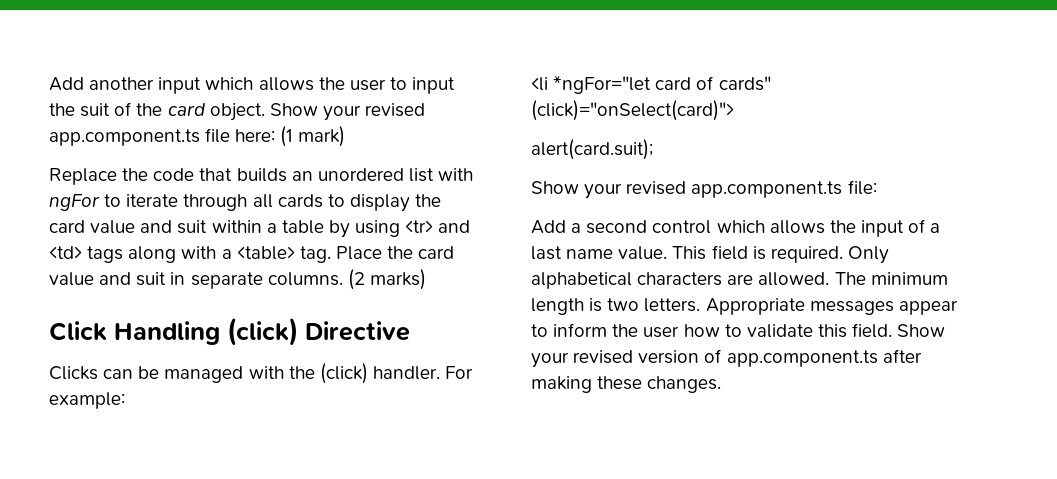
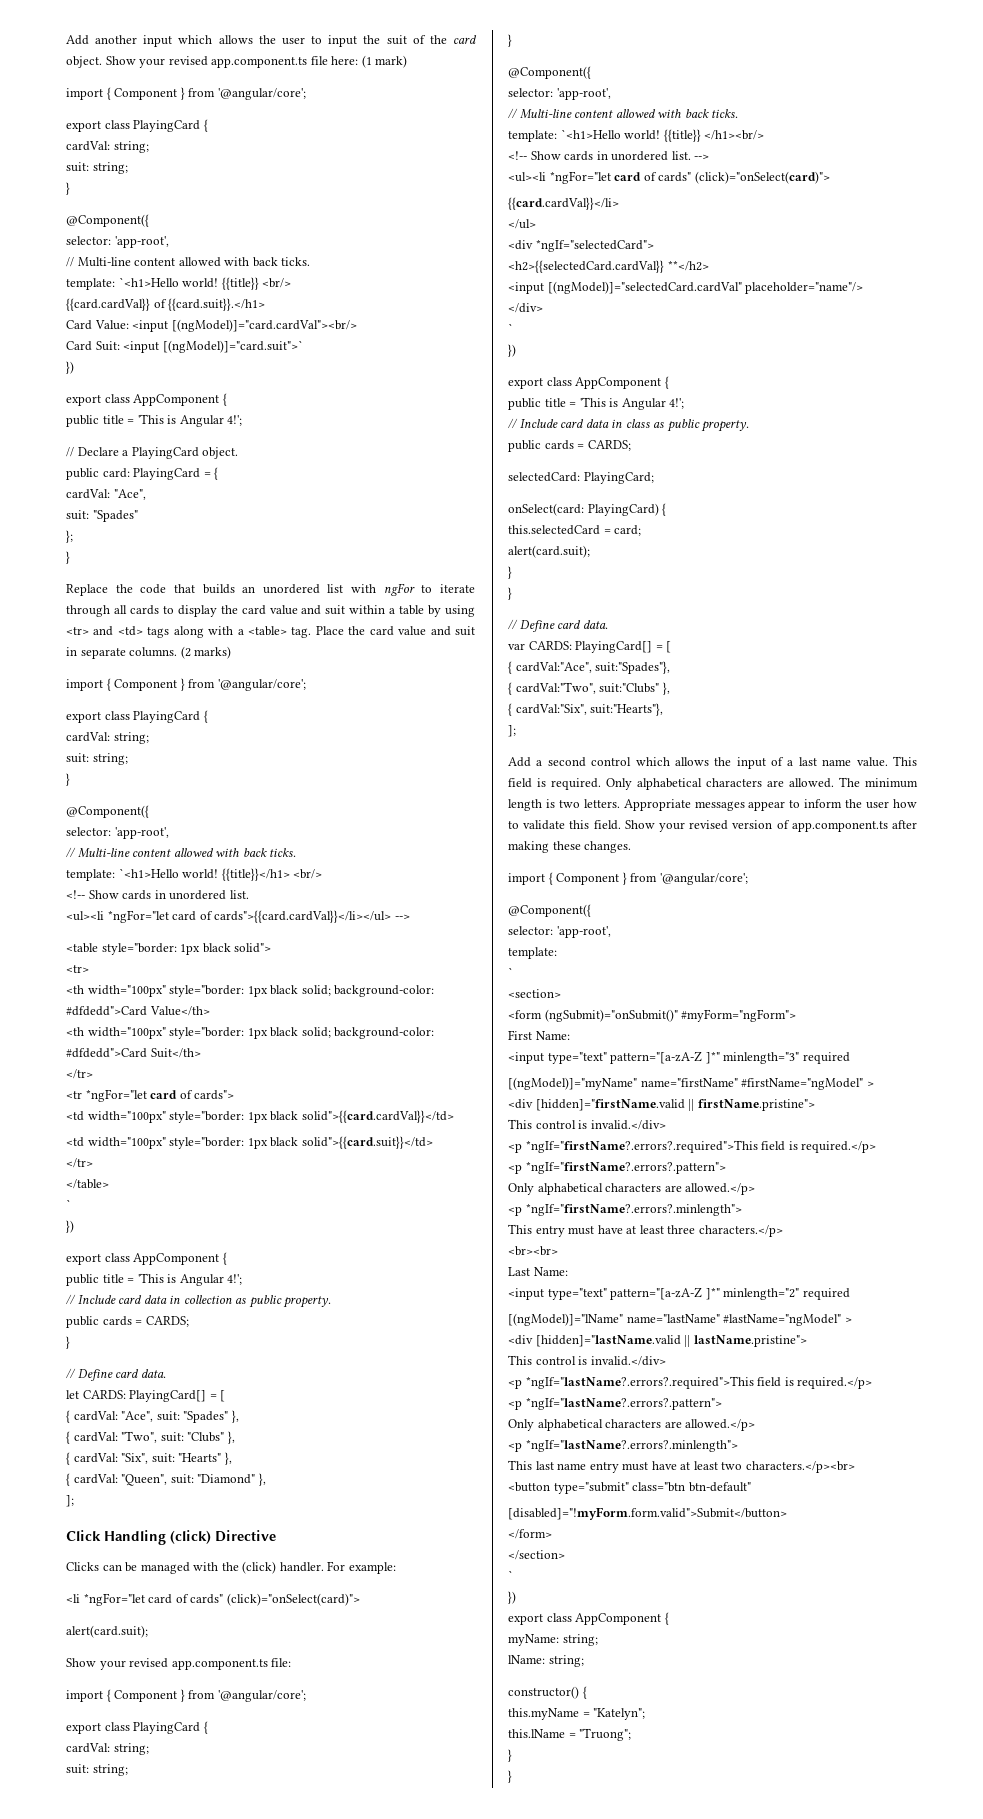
(345, 136) none -> [66,87,306,100] [66,119,208,132] [66,141,149,153] [66,162,128,174] [66,182,70,195] [66,214,149,227] [66,236,169,248] [66,257,311,267] [66,277,292,290] [66,298,266,311] [66,319,357,332] [66,340,303,353] [66,361,74,374] [66,393,227,406] [66,414,243,427] [66,447,239,459] [66,467,219,480] [66,489,146,500] [66,510,138,522] [66,530,73,543] [66,551,70,564] // import { Component } from '@angular/core'; // export class PlayingCard { // cardVal: string; // suit: string; // } // @Component({ // selector: 'app-root', // // Multi-line content allowed with back ticks. // template: `<h1>Hello world! {{title}} <br/> // {{card.cardVal}} of {{card.suit}}.</h1> // Card Value: <input [(ngModel)]="card.cardVal"><br/> // Card Suit: <input [(ngModel)]="card.suit">` // }) // export class AppComponent { // public title = 'This is Angular 4!'; // // Declare a PlayingCard object. // public card: PlayingCard = { // cardVal: "Ace", // suit: "Spades" // }; // }
(426, 279) none -> [66,678,306,691] [66,710,208,723] [66,732,149,744] [66,753,128,765] [66,773,70,786] [66,805,149,818] [66,827,169,839] [66,847,297,858] [66,868,323,881] [66,890,249,900] [66,910,410,923] [66,943,272,955] [66,965,89,973] [66,985,435,997] [66,1006,210,1016] [66,1027,435,1039] [66,1048,201,1058] [66,1069,93,1079] [66,1089,235,1102] [66,1110,454,1123] [66,1136,433,1149] [66,1158,93,1168] [66,1179,109,1189] [66,1199,71,1209] [66,1220,74,1233] [66,1252,227,1265] [66,1273,243,1286] [66,1294,332,1308] [66,1316,189,1328] [66,1336,70,1349] [66,1368,166,1381] [66,1390,226,1402] [66,1410,239,1423] [66,1431,235,1444] [66,1452,232,1465] [66,1473,266,1486] [66,1495,74,1507] // import { Component } from '@angular/core'; // export class PlayingCard { // cardVal: string; // suit: string; // } // @Component({ // selector: 'app-root', // // Multi-line content allowed with back ticks. // template: `<h1>Hello world! {{title}}</h1> <br/> // <!-- Show cards in unordered list. // <ul><li *ngFor="let card of cards">{{card.cardVal}}</li></ul> --> // <table style="border: 1px black solid"> // <tr> // <th width="100px" style="border: 1px black solid; background-color: #dfdedd">Card Value</th> // <th width="100px" style="border: 1px black solid; background-color: #dfdedd">Card Suit</th> // </tr> // <tr *ngFor="let card of cards"> // <td width="100px" style="border: 1px black solid">{{card.cardVal}}</td> // <td width="100px" style="border: 1px black solid">{{card.suit}}</td> // </tr> // </table> // ` // }) // export class AppComponent { // public title = 'This is Angular 4!'; // // Include card data in collection as public property. // public cards = CARDS; // } // // Define card data. // let CARDS: PlayingCard[] = [ // { cardVal: "Ace", suit: "Spades" }, // { cardVal: "Two", suit: "Clubs" }, // { cardVal: "Six", suit: "Hearts" }, // { cardVal: "Queen", suit: "Diamond" }, // ];
(877, 187) none -> [66,1689,306,1702] [66,1721,208,1734] [66,1743,149,1755] [66,1764,128,1776] [508,34,512,47] [508,66,591,79] [508,88,611,100] [508,108,739,119] [508,129,765,142] [508,151,710,161] [508,171,830,184] [508,197,619,210] [508,219,536,229] [508,239,654,252] [508,260,709,273] [508,281,864,294] [508,303,543,313] [508,323,513,333] [508,344,516,357] [508,376,669,389] [508,397,685,410] [508,418,750,432] [508,440,631,452] [508,472,654,484] [508,503,667,516] [508,525,642,536] [508,545,590,558] [508,566,512,579] [508,587,512,600] [508,619,608,632] [508,641,672,653] [508,661,671,674] [508,682,670,695] [508,703,664,716] [508,725,516,737] // import { Component } from '@angular/core'; // export class PlayingCard { // cardVal: string; // suit: string; // } // @Component({ // selector: 'app-root', // // Multi-line content allowed with back ticks. // template: `<h1>Hello world! {{title}} </h1><br/> // <!-- Show cards in unordered list. --> // <ul><li *ngFor="let card of cards" (click)="onSelect(card)"> // {{card.cardVal}}</li> // </ul> // <div *ngIf="selectedCard"> // <h2>{{selectedCard.cardVal}} **</h2> // <input [(ngModel)]="selectedCard.cardVal" placeholder="name"/> // </div> // ` // }) // export class AppComponent { // public title = 'This is Angular 4!'; // // Include card data in class as public property. // public cards = CARDS; // selectedCard: PlayingCard; // onSelect(card: PlayingCard) { // this.selectedCard = card; // alert(card.suit); // } // } // // Define card data. // var CARDS: PlayingCard[] = [ // { cardVal:"Ace", suit:"Spades"}, // { cardVal:"Two", suit:"Clubs" }, // { cardVal:"Six", suit:"Hearts"}, // ];
(722, 384) none -> [508,872,748,885] [508,904,591,917] [508,926,611,938] [508,947,557,959] [508,967,513,977] [508,989,561,998] [508,1009,797,1022] [508,1030,570,1040] [508,1051,850,1064] [508,1077,874,1090] [508,1099,815,1111] [508,1119,666,1130] [508,1140,877,1153] [508,1161,726,1174] [508,1183,756,1195] [508,1203,742,1216] [508,1224,783,1237] [508,1246,558,1256] [508,1267,568,1276] [508,1287,850,1300] [508,1313,852,1326] [508,1335,807,1347] [508,1355,666,1366] [508,1376,873,1389] [508,1397,722,1410] [508,1419,756,1431] [508,1439,738,1452] [508,1460,855,1473] [508,1482,751,1494] [508,1507,787,1520] [508,1529,552,1539] [508,1550,565,1560] [508,1570,513,1580] [508,1591,516,1604] [508,1612,669,1625] [508,1634,598,1646] [508,1655,584,1667] [508,1686,587,1699] [508,1708,646,1720] [508,1728,632,1741] [508,1749,512,1762] [508,1770,512,1783] // import { Component } from '@angular/core'; // @Component({ // selector: 'app-root', // template: // ` // <section> // <form (ngSubmit)="onSubmit()" #myForm="ngForm"> // First Name: // <input type="text" pattern="[a-zA-Z ]*" minlength="3" required // [(ngModel)]="myName" name="firstName" #firstName="ngModel" > // <div [hidden]="firstName.valid || firstName.pristine"> // This control is invalid.</div> // <p *ngIf="firstName?.errors?.required">This field is required.</p> // <p *ngIf="firstName?.errors?.pattern"> // Only alphabetical characters are allowed.</p> // <p *ngIf="firstName?.errors?.minlength"> // This entry must have at least three characters.</p> // <br><br> // Last Name: // <input type="text" pattern="[a-zA-Z ]*" minlength="2" required // [(ngModel)]="lName" name="lastName" #lastName="ngModel" > // <div [hidden]="lastName.valid || lastName.pristine"> // This control is invalid.</div> // <p *ngIf="lastName?.errors?.required">This field is required.</p> // <p *ngIf="lastName?.errors?.pattern"> // Only alphabetical characters are allowed.</p> // <p *ngIf="lastName?.errors?.minlength"> // This last name entry must have at least two characters.</p><br> // <button type="submit" class="btn btn-default" // [disabled]="!myForm.form.valid">Submit</button> // </form> // </section> // ` // }) // export class AppComponent { // myName: string; // lName: string; // constructor() { // this.myName = "Katelyn"; // this.lName = "Truong"; // } // }

